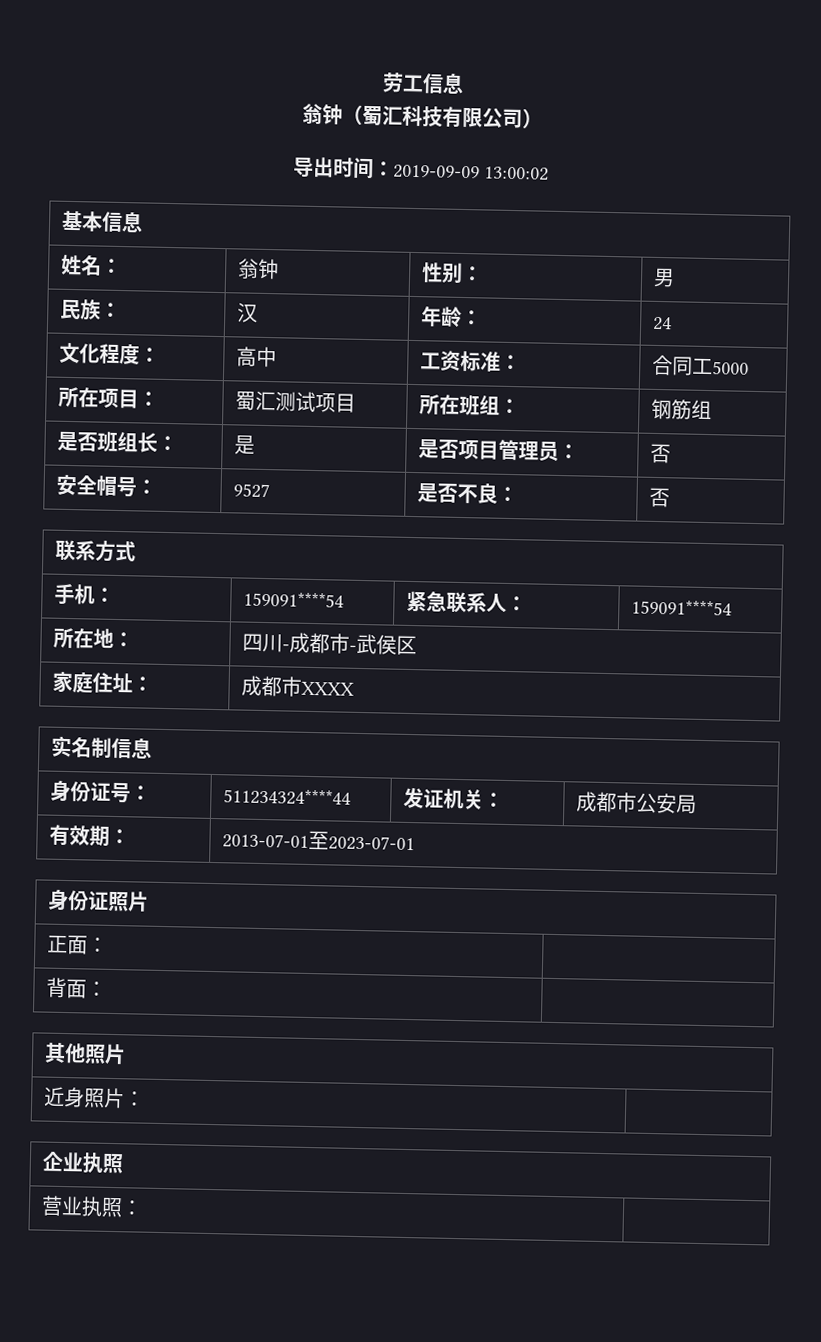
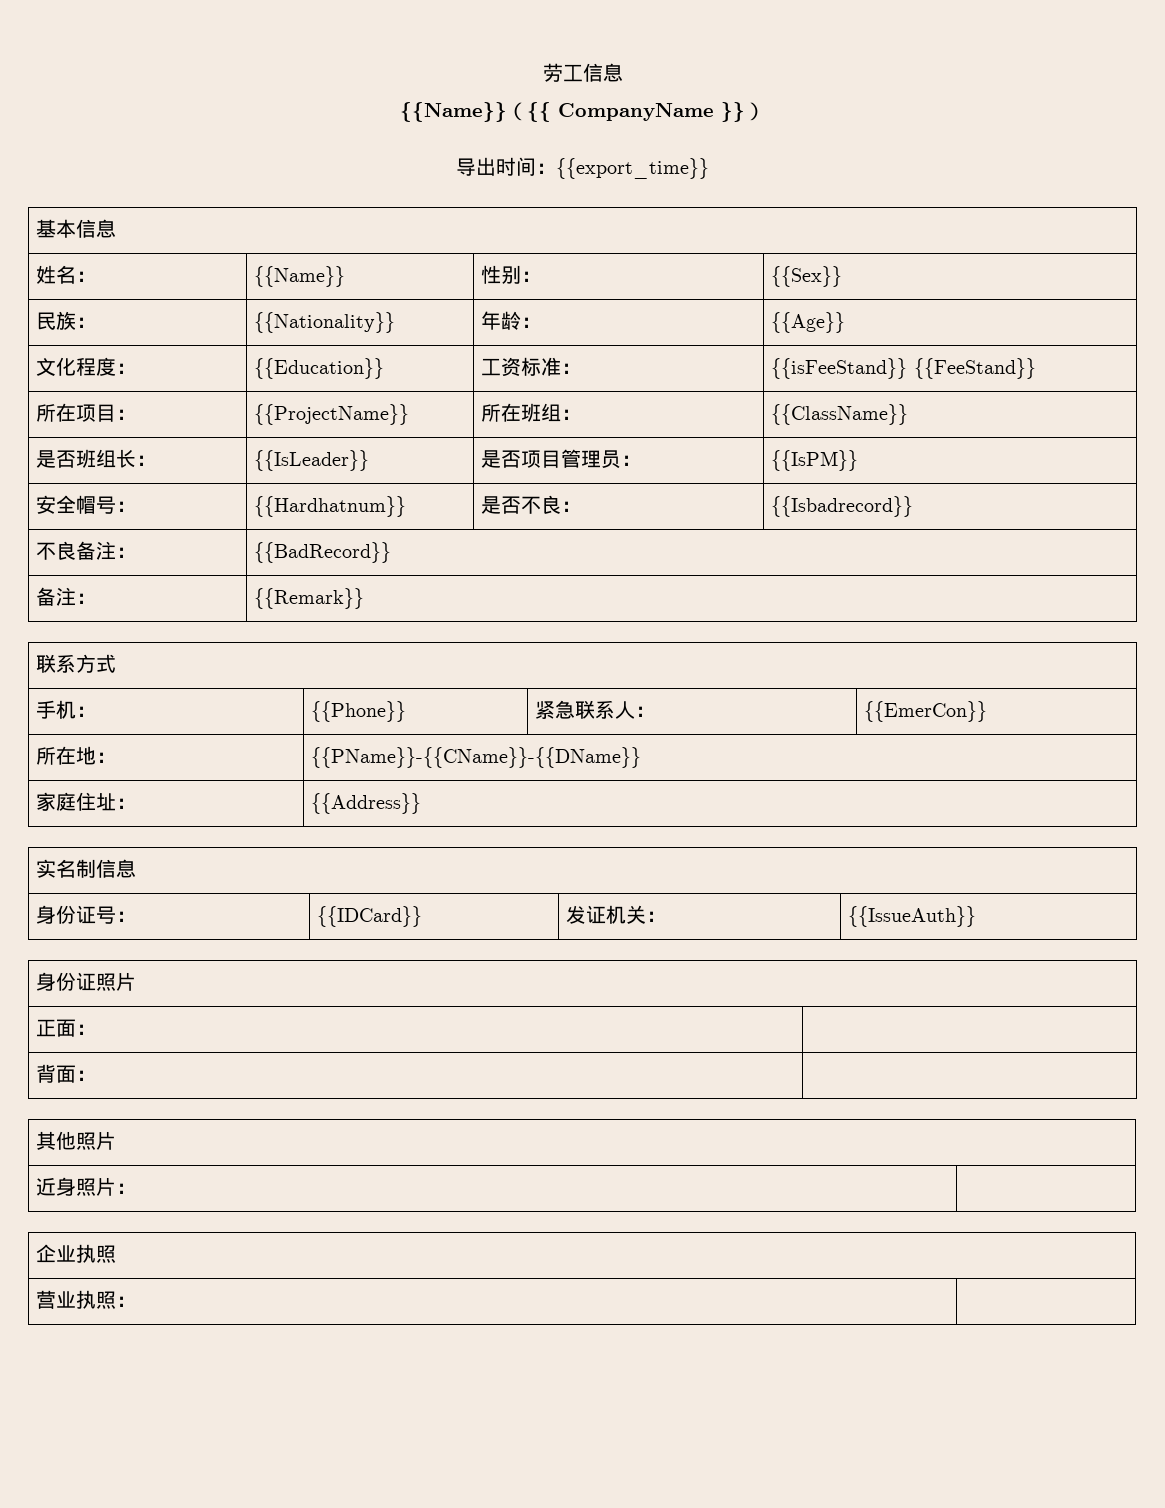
[301,103,523,129] 翁钟（蜀汇科技有限公司 -> [400,102,745,122] {{Name}}（{{ CompanyName }}
[392,164,550,181] 2019-09-09 13:00:02 -> [556,158,709,179] {{export_time}}
[237,258,280,280] 翁钟 -> [254,266,346,287] {{Name}}
[653,267,676,288] 男 -> [771,266,843,287] {{Sex}}
[237,302,259,323] 汉 -> [254,312,396,333] {{Nationality}}
[653,316,673,331] 24 -> [771,312,846,333] {{Age}}
[236,346,278,368] 高中 -> [254,358,385,379] {{Education}}
[652,354,750,376] 合同工5000 -> [771,358,1037,379] {{isFeeStand}} {{FeeStand}}
[235,390,357,413] 蜀汇测试项目 -> [254,404,410,425] {{ProjectName}}
[651,398,713,420] 钢筋组 -> [771,404,909,425] {{ClassName}}
[234,435,256,455] 是 -> [254,450,370,471] {{IsLeader}}
[650,443,672,464] 否 -> [771,450,859,471] {{IsPM}}
[233,483,271,499] 9527 -> [254,496,407,517] {{Hardhatnum}}
[649,487,671,508] 否 -> [771,496,914,517] [36,541,137,560] [254,542,392,563] [36,587,97,606] [254,588,365,609] {{Isbadrecord}} // 不良备注： | {{BadRecord}} // 备注： | {{Remark}}
[243,591,345,608] 159091****54 -> [311,701,407,722] {{Phone}}
[631,599,733,616] 159091****54 -> [864,701,988,722] {{EmerCon}}
[242,632,418,656] 四川-成都市-武侯区 -> [311,747,642,768] {{PName}}-{{CName}}-{{DName}}
[241,675,355,697] 成都市XXXX -> [311,793,422,814] {{Address}}
[223,788,352,806] 511234324****44 -> [317,906,423,927] {{IDCard}}
[576,791,698,814] [49,824,131,847] [222,830,416,852] 成都市公安局 // 有效期： | 2013-07-01至2023-07-01 -> [848,906,977,927] {{IssueAuth}}

